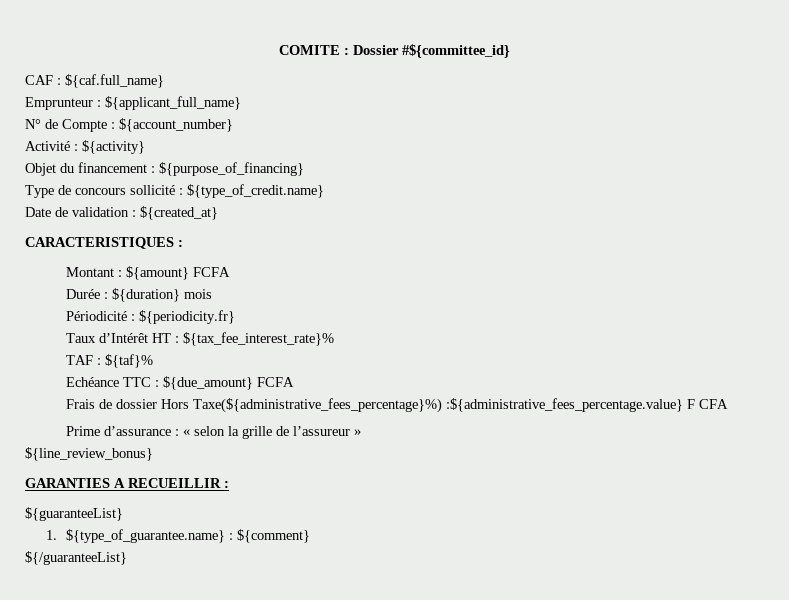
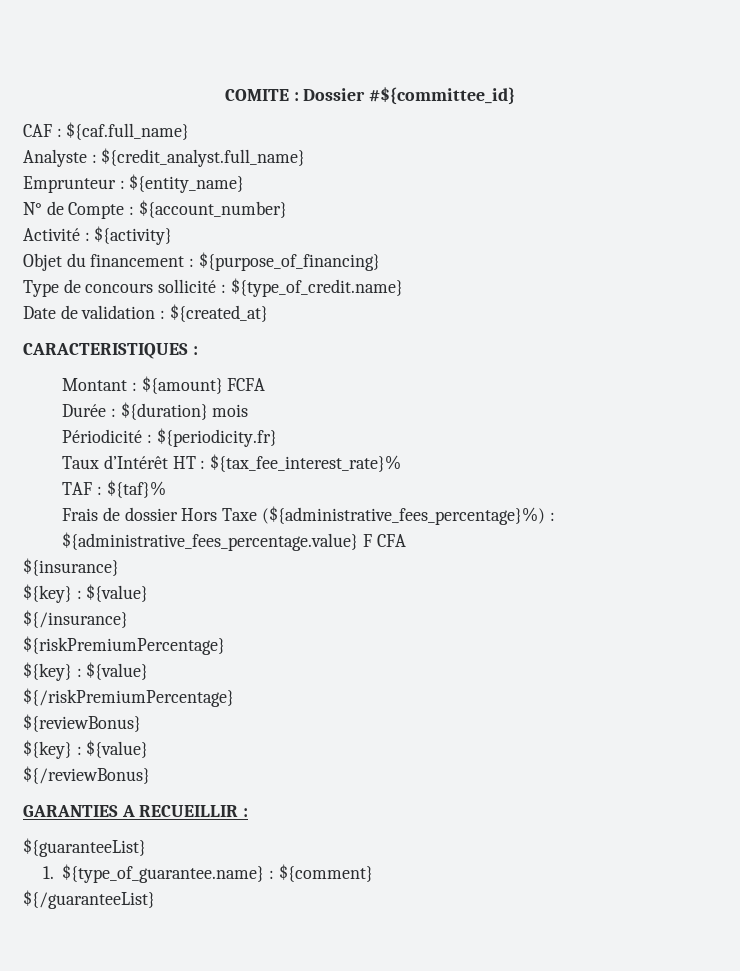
(164, 81) none -> [23,148,306,167] // Analyste : ${credit_analyst.full_name}
[105,96,241,110] ${applicant_full_name} -> [129,174,245,193] ${entity_name}
[66,376,295,390] // Echéance TTC : ${due_amount} FCFA -> (166, 489) none
[193,398,729,413] [66,426,362,439] [25,447,153,461] Taxe(${administrative_fees_percentage}%) :${administrative_fees_percentage.value} F CFA // Prime d’assurance : « selon la grille de l’assureur » // ${line_review_bonus} -> [222,506,555,525] [62,532,406,551] [23,558,119,576] [23,584,149,603] [23,610,128,628] [23,636,225,655] [23,662,149,681] [23,688,234,707] [23,714,141,732] [23,740,149,759] [23,766,150,784] Taxe (${administrative_fees_percentage}%) : ${administrative_fees_percentage.value} F CFA // ${insurance} // ${key} : ${value} // ${/insurance} // ${riskPremiumPercentage} // ${key} : ${value} // ${/riskPremiumPercentage} // ${reviewBonus} // ${key} : ${value} // ${/reviewBonus}

